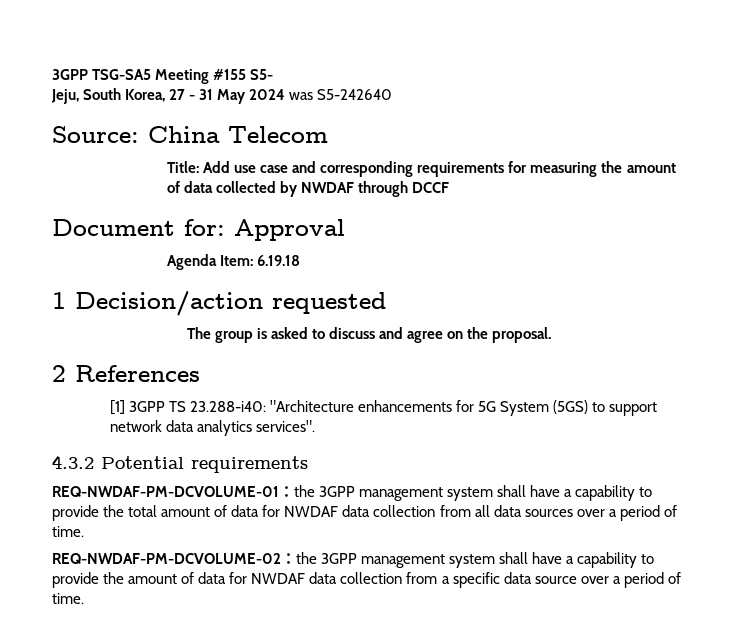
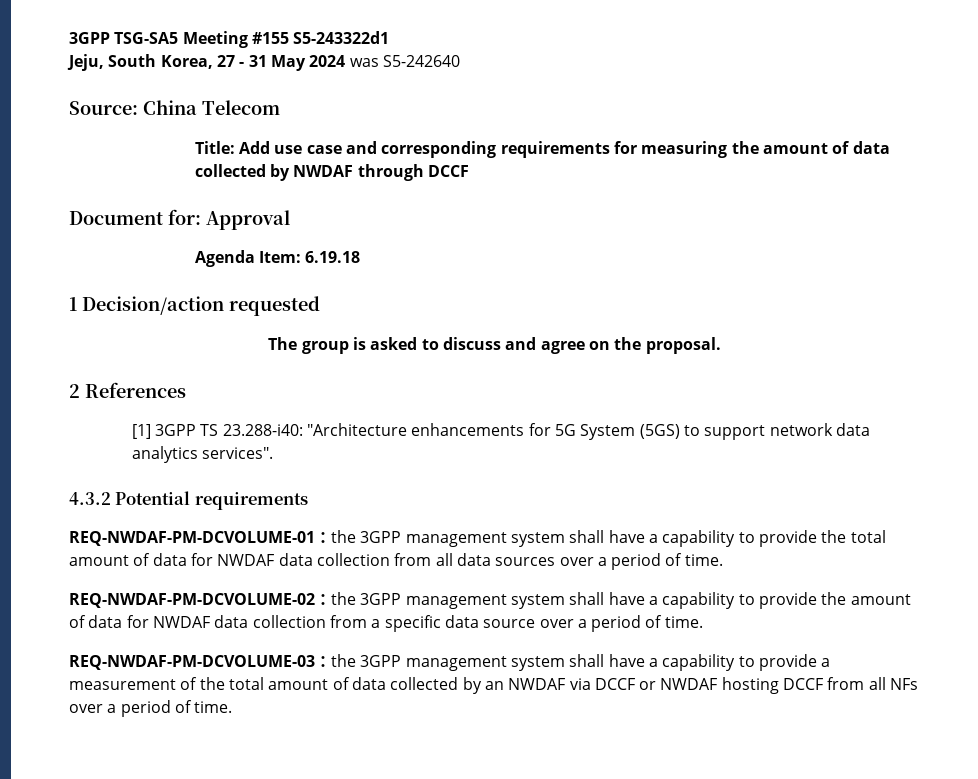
[250,69,274,80] S5- -> [293,31,390,44] S5-243322d1
(84, 598) none -> [69,654,831,671] [69,677,919,694] [69,700,233,717] // REQ-NWDAF-PM-DCVOLUME-03：the 3GPP management system shall have a capability to provide a measurement of the total amount of data collected by an NWDAF via DCCF or NWDAF hosting DCCF from all NFs over a period of time.

